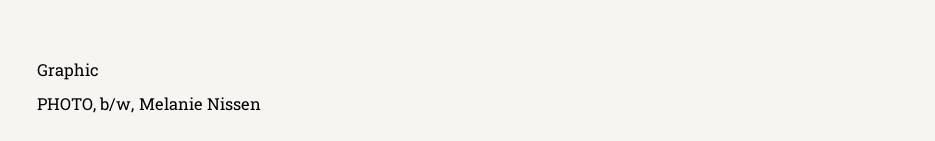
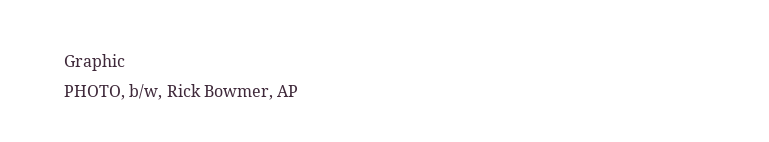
[138,97,262,111] Melanie Nissen -> [166,84,299,100] Rick Bowmer, AP

